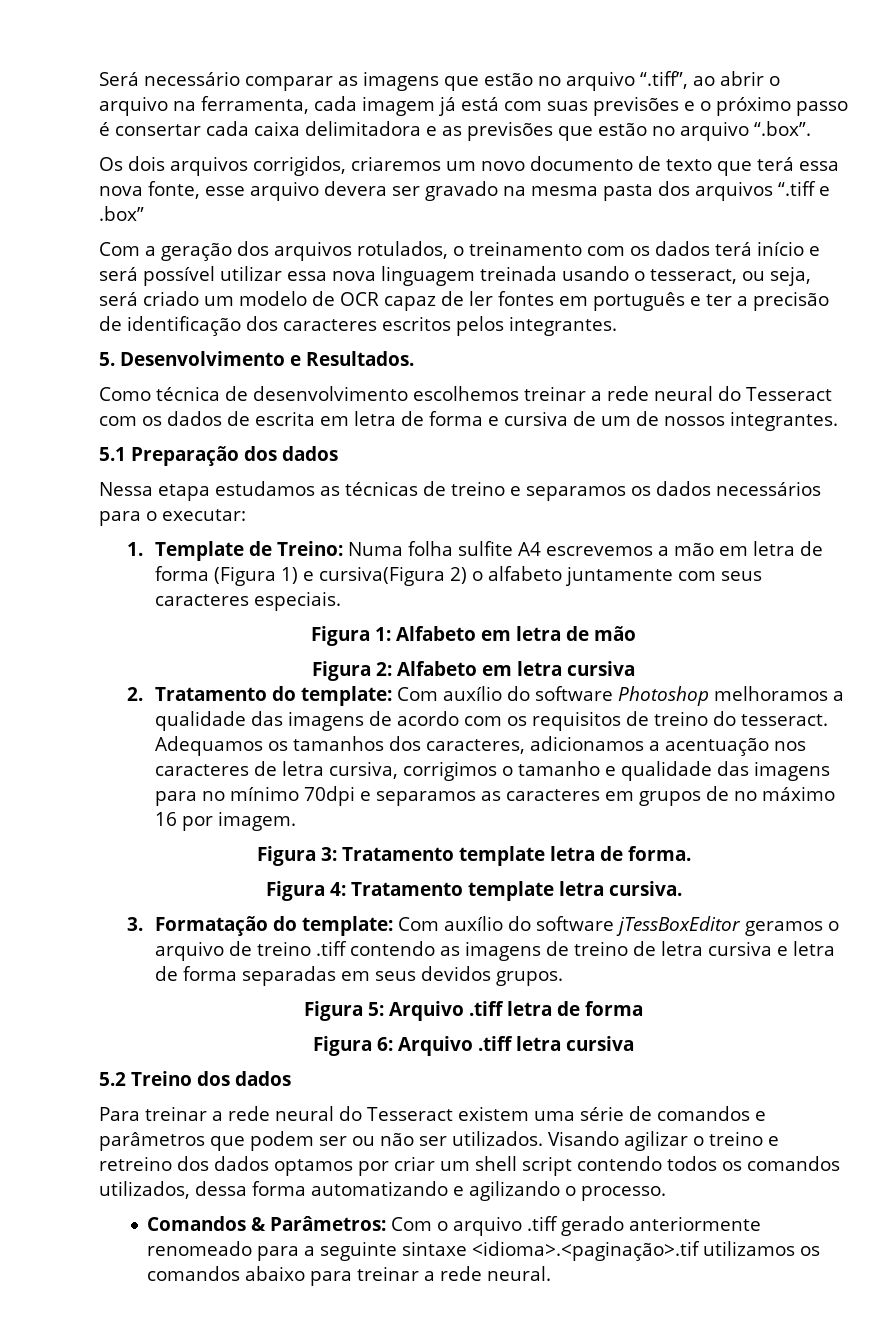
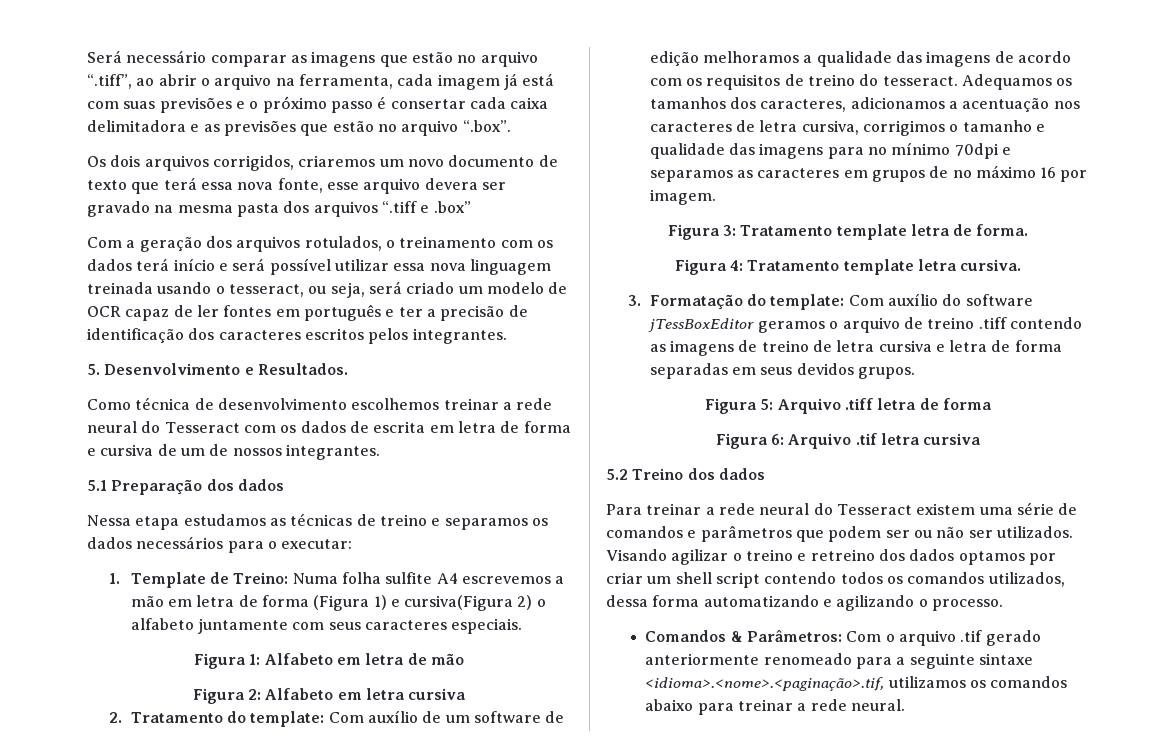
[506,686,709,706] do software Photoshop -> [422,711,565,723] [649,51,699,66] de um software de edição
[478,1036,513,1051] .tiff -> [855,433,877,445] .tif
[527,1216,559,1231] .tiff -> [960,630,983,642] .tif
[472,1241,701,1261] <idioma>.<paginação>.tif -> [645,677,885,691] <idioma>.<nome>.<paginação>.tif,

